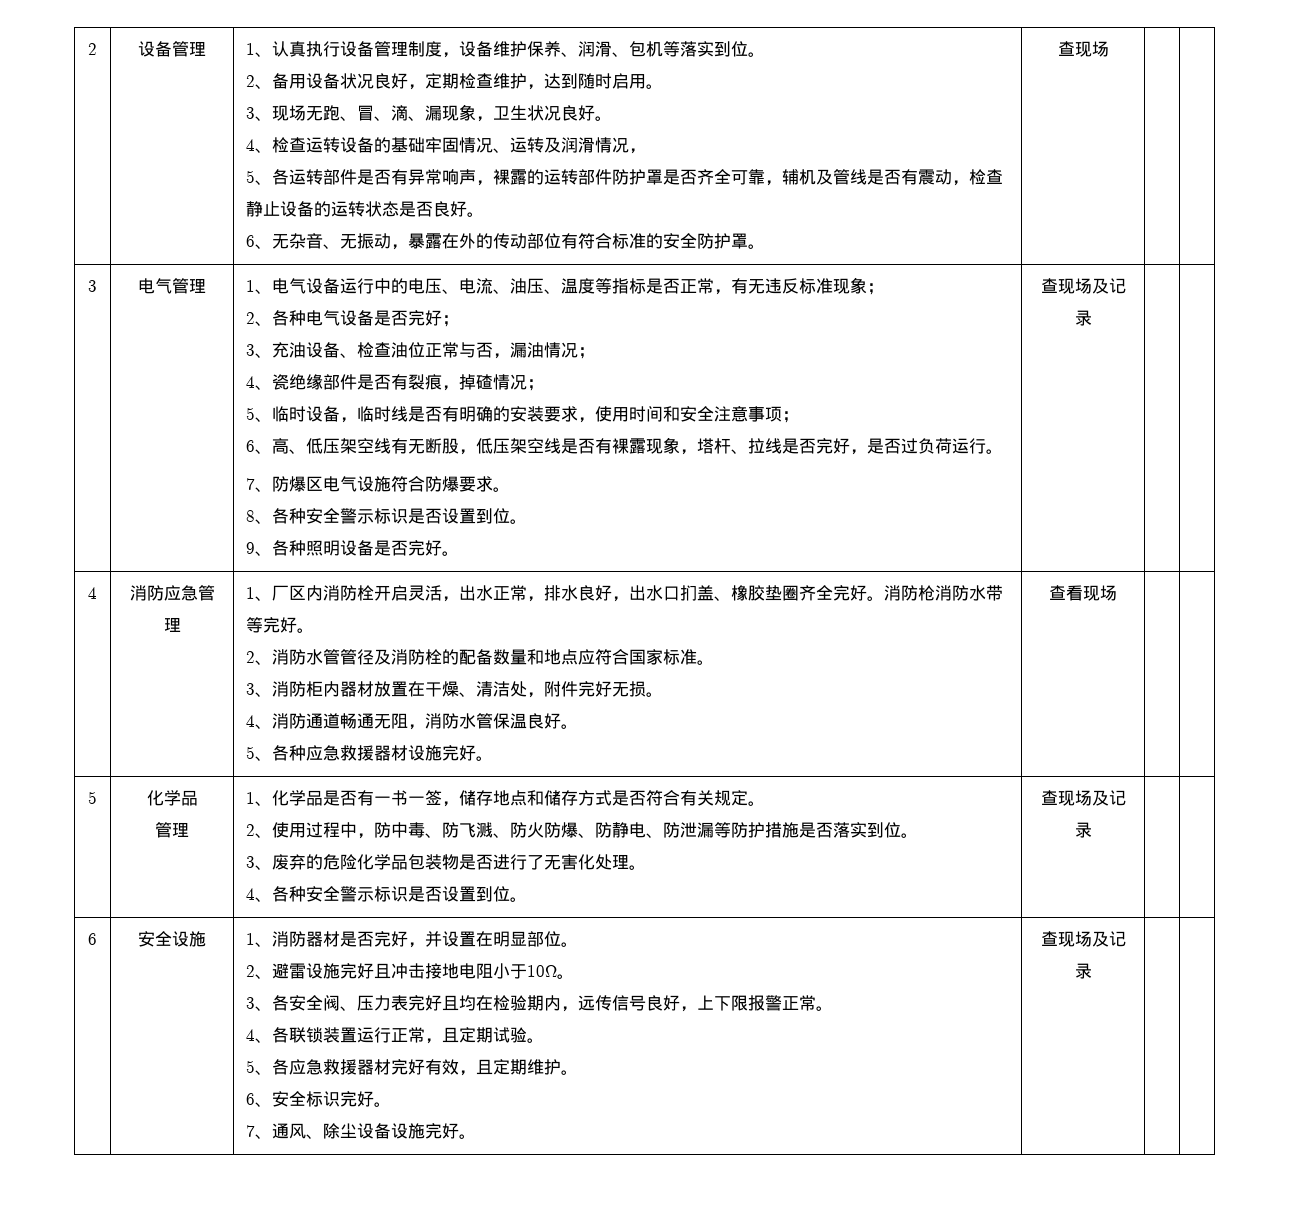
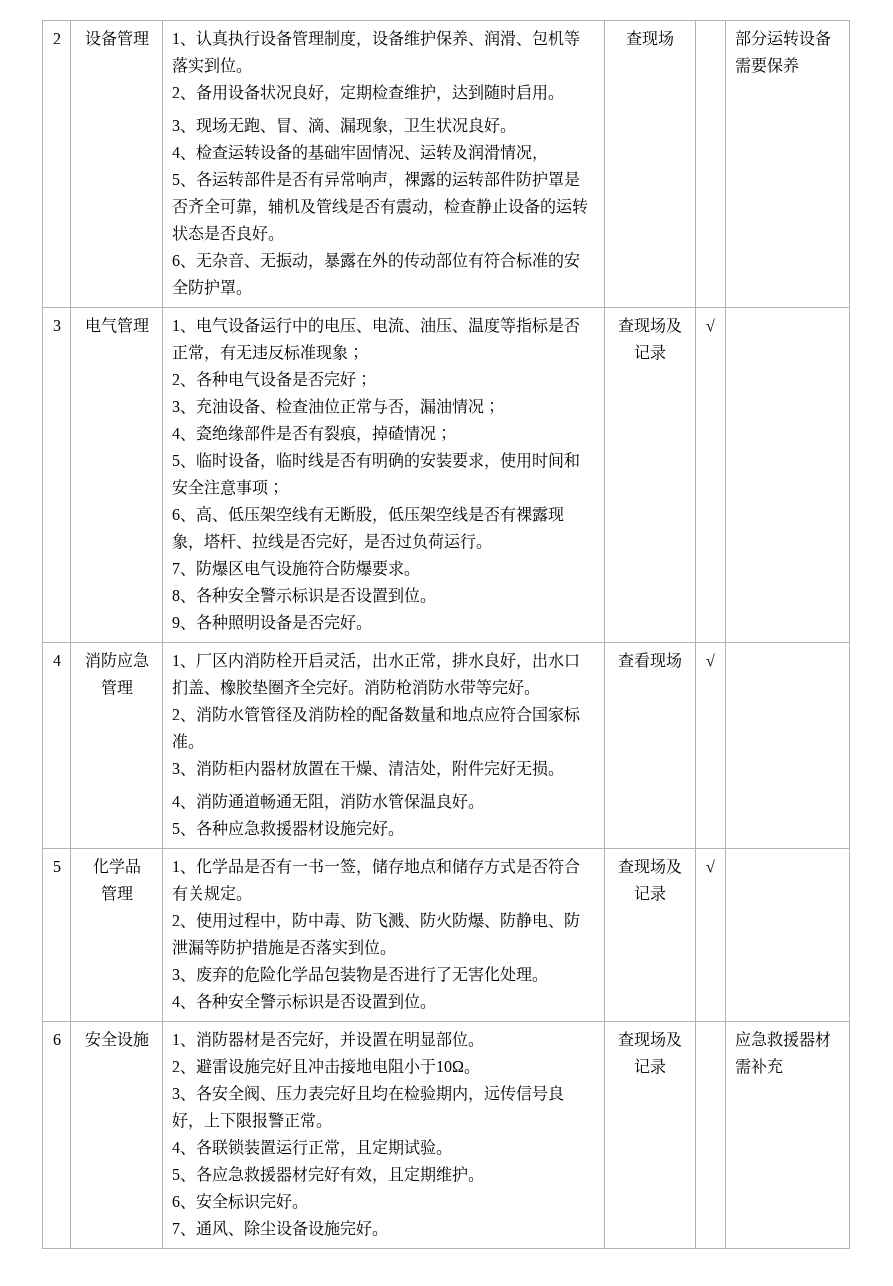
(1109, 49) none -> [734,30,831,47] [734,57,799,74] 部分运转设备需要保养
(1092, 318) none -> [706,318,715,332] √
(1117, 593) none -> [706,653,715,667] √
(1092, 830) none -> [706,859,715,873] √
(1092, 971) none -> [734,1031,831,1048] [734,1058,783,1074] 应急救援器材需补充

